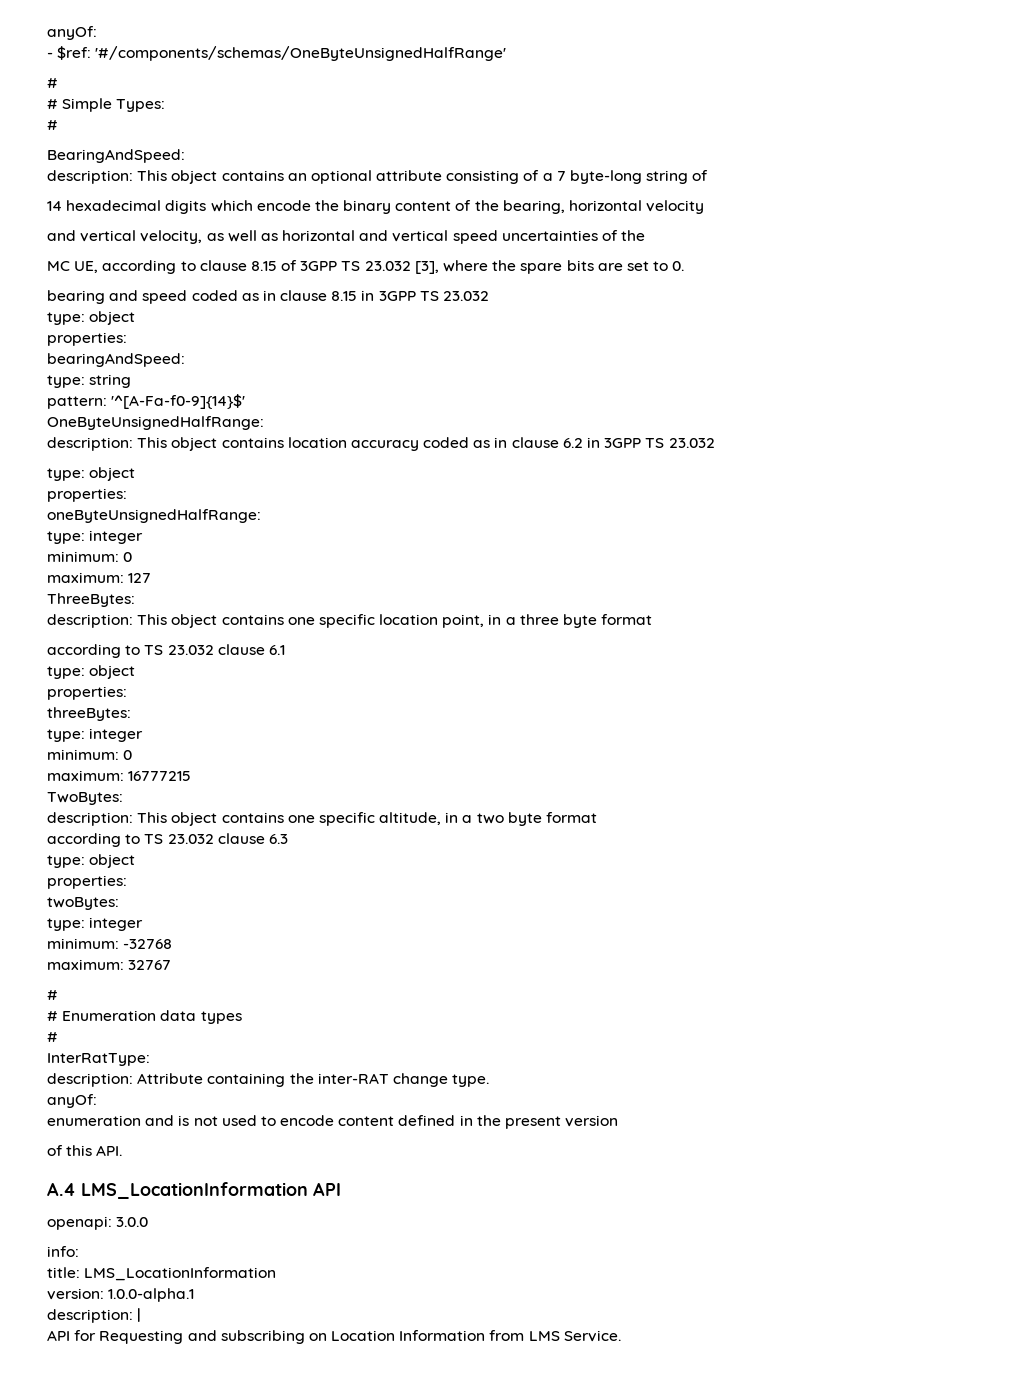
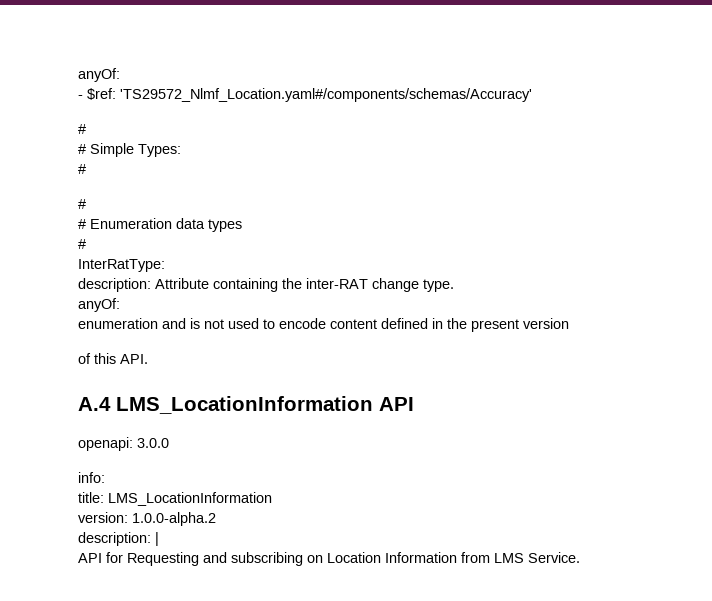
[95,46,507,61] '#/components/schemas/OneByteUnsignedHalfRange' -> [120,88,532,102] 'TS29572_Nlmf_Location.yaml#/components/schemas/Accuracy'
[47,149,185,163] [47,170,709,184] [47,200,705,214] [47,230,646,244] [47,260,685,274] [47,290,490,304] [47,311,136,325] [47,332,127,346] [47,353,185,367] [47,374,132,388] [47,394,246,409] [47,416,264,430] [47,437,715,451] [47,467,136,481] [47,488,127,502] [47,509,261,523] [47,530,144,544] [47,551,133,562] [47,572,152,583] [47,593,135,607] [47,614,653,628] [47,644,285,658] [47,665,136,679] [47,686,127,700] [47,707,131,721] [47,728,144,742] [47,749,133,760] [47,770,192,781] [47,792,123,805] [47,812,598,826] [47,833,288,847] [47,854,136,868] [47,875,127,889] [47,897,119,910] [47,917,144,931] [47,938,173,949] [47,959,172,970] // BearingAndSpeed: // description: This object contains an optional attribute consisting of a 7 byte-long string of // 14 hexadecimal digits which encode the binary content of the bearing, horizontal velocity // and vertical velocity, as well as horizontal and vertical speed uncertainties of the // MC UE, according to clause 8.15 of 3GPP TS 23.032 [3], where the spare bits are set to 0. // bearing and speed coded as in clause 8.15 in 3GPP TS 23.032 // type: object // properties: // bearingAndSpeed: // type: string // pattern: '^[A-Fa-f0-9]{14}$' // OneByteUnsignedHalfRange: // description: This object contains location accuracy coded as in clause 6.2 in 3GPP TS 23.032 // type: object // properties: // oneByteUnsignedHalfRange: // type: integer // minimum: 0 // maximum: 127 // ThreeBytes: // description: This object contains one specific location point, in a three byte format // according to TS 23.032 clause 6.1 // type: object // properties: // threeBytes: // type: integer // minimum: 0 // maximum: 16777215 // TwoBytes: // description: This object contains one specific altitude, in a two byte format // according to TS 23.032 clause 6.3 // type: object // properties: // twoBytes: // type: integer // minimum: -32768 // maximum: 32767 -> (86, 169) none
[108,1288,195,1302] 1.0.0-alpha.1 -> [132,512,216,526] 1.0.0-alpha.2

